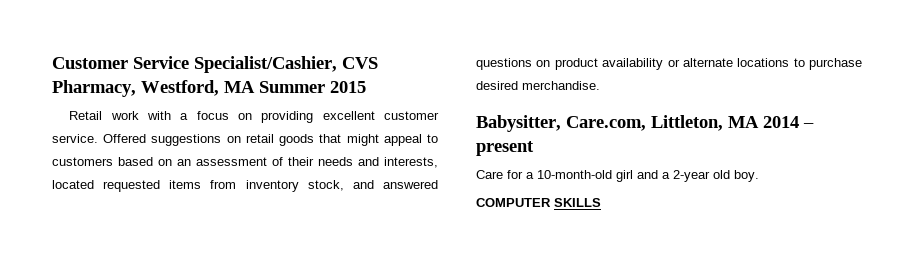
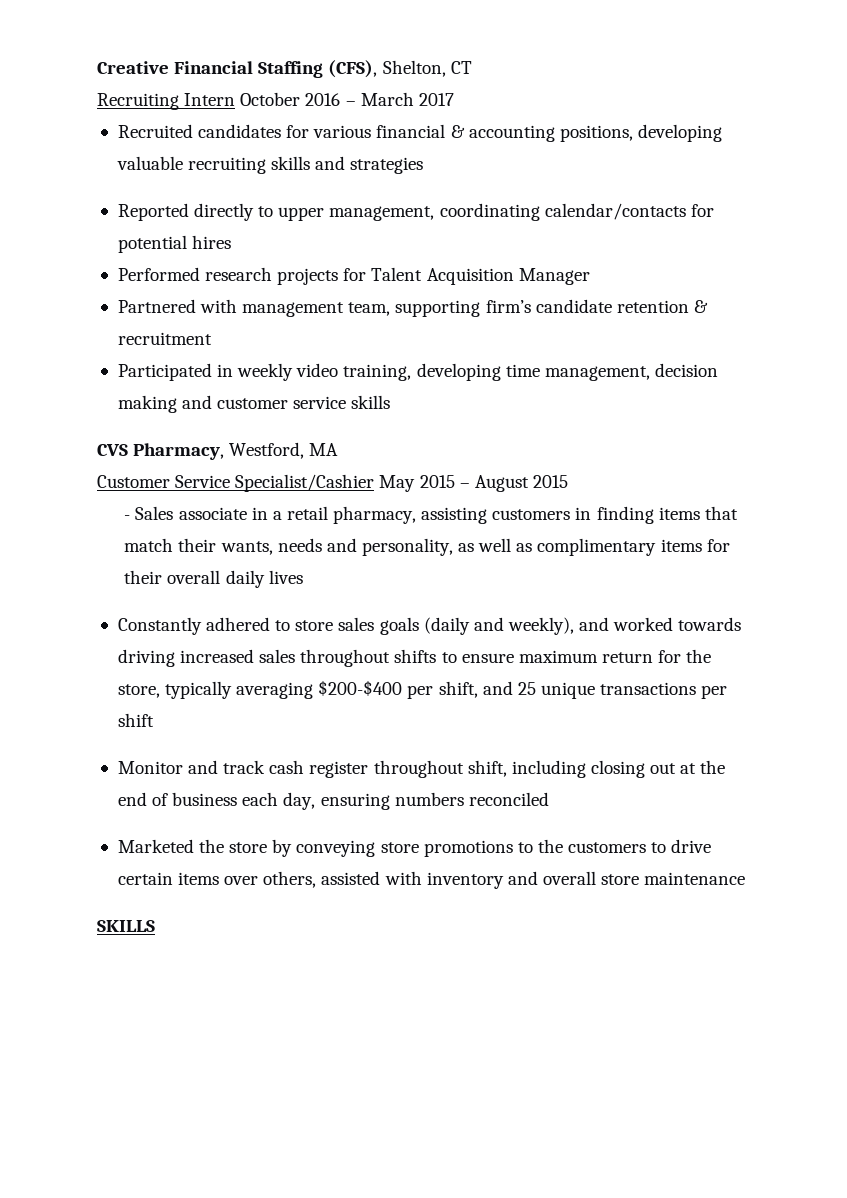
[52,56,378,73] [52,80,366,97] [69,111,439,123] [52,134,439,146] [52,157,438,168] [52,180,438,192] [476,58,862,70] [476,81,600,90] [476,115,814,132] [476,141,534,156] [476,170,759,182] [476,198,551,207] Customer Service Specialist/Cashier, CVS Pharmacy, Westford, MA Summer 2015 // Retail work with a focus on providing excellent customer service. Offered suggestions on retail goods that might appeal to customers based on an assessment of their needs and interests, located requested items from inventory stock, and answered questions on product availability or alternate locations to purchase desired merchandise. // Babysitter, Care.com, Littleton, MA 2014 – present // Care for a 10-month-old girl and a 2-year old boy. // COMPUTER -> [97,60,472,78] [97,92,454,110] [117,124,722,142] [116,156,424,174] [117,203,714,221] [117,235,232,253] [117,267,590,285] [117,299,708,317] [117,332,212,345] [117,363,718,381] [117,395,391,413] [97,442,339,460] [97,474,568,492] [124,506,738,524] [124,538,730,556] [124,570,303,588] [117,617,742,635] [117,649,712,667] [117,680,728,699] [117,713,154,727] [117,760,726,778] [117,792,549,810] [117,839,712,857] [117,871,746,889] Creative Financial Staffing (CFS), Shelton, CT // Recruiting Intern October 2016 – March 2017 // Recruited candidates for various financial & accounting positions, developing valuable recruiting skills and strategies // Reported directly to upper management, coordinating calendar/contacts for potential hires // Performed research projects for Talent Acquisition Manager // Partnered with management team, supporting firm’s candidate retention & recruitment // Participated in weekly video training, developing time management, decision making and customer service skills // CVS Pharmacy, Westford, MA // Customer Service Specialist/Cashier May 2015 – August 2015 // - Sales associate in a retail pharmacy, assisting customers in finding items that match their wants, needs and personality, as well as complimentary items for their overall daily lives // Constantly adhered to store sales goals (daily and weekly), and worked towards driving increased sales throughout shifts to ensure maximum return for the store, typically averaging $200-$400 per shift, and 25 unique transactions per shift // Monitor and track cash register throughout shift, including closing out at the end of business each day, ensuring numbers reconciled // Marketed the store by conveying store promotions to the customers to drive certain items over others, assisted with inventory and overall store maintenance //

